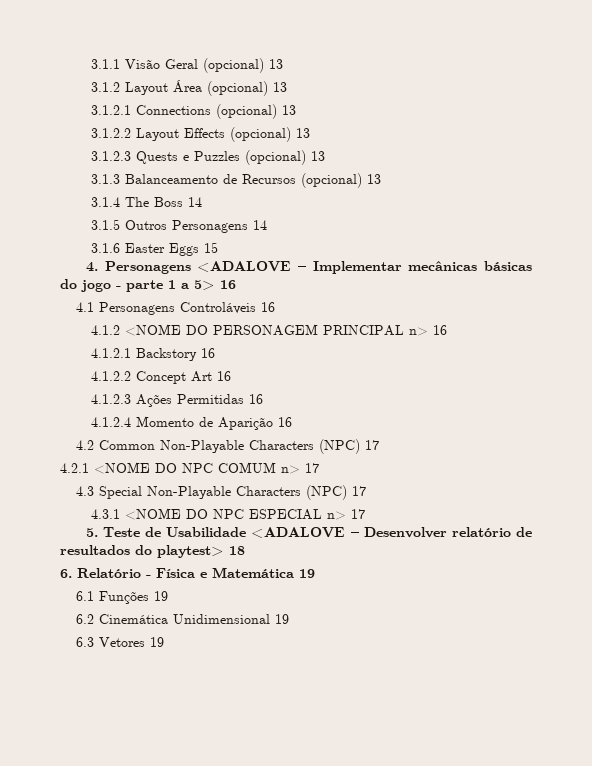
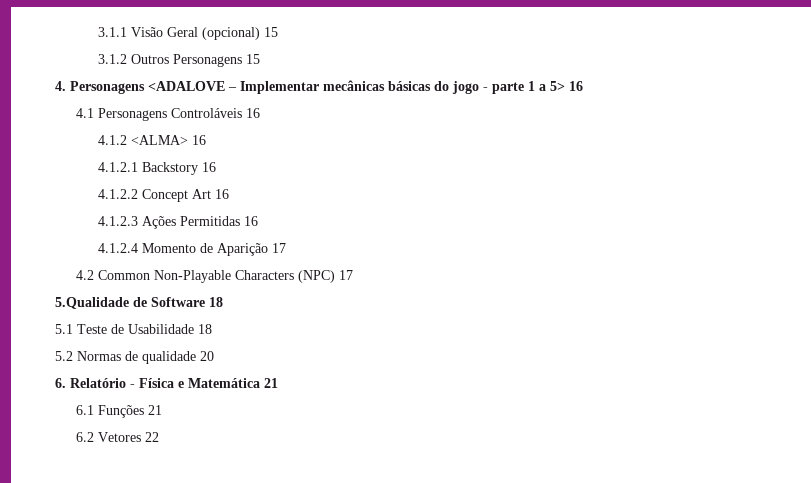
[269,59,284,69] 13 -> [263,27,278,37] 15
[125,80,288,96] [91,104,297,119] [91,127,311,142] [91,150,326,165] [91,173,382,188] [91,197,203,207] [91,219,268,233] [91,243,200,256] Layout Área (opcional) 13 // 3.1.2.1 Connections (opcional) 13 // 3.1.2.2 Layout Effects (opcional) 13 // 3.1.2.3 Quests e Puzzles (opcional) 13 // 3.1.3 Balanceamento de Recursos (opcional) 13 // 3.1.4 The Boss 14 // 3.1.5 Outros Personagens 14 // 3.1.6 Easter Eggs -> [130,54,242,67] Outros Personagens
[125,324,429,336] <NOME DO PERSONAGEM PRINCIPAL n> -> [130,135,188,145] <ALMA>
[278,417,293,427] 16 -> [271,243,286,253] 17
[60,462,319,474] [75,485,366,500] [91,508,366,520] [85,527,532,539] [60,545,245,558] 4.2.1 <NOME DO NPC COMUM n> 17 // 4.3 Special Non-Playable Characters (NPC) 17 // 4.3.1 <NOME DO NPC ESPECIAL n> 17 // 5. Teste de Usabilidade <ADALOVE – Desenvolver relatório de resultados do playtest> 18 -> [55,297,223,309] [55,324,212,334] [55,351,214,364] 5.Qualidade de Software 18 // 5.1 Teste de Usabilidade 18 // 5.2 Normas de qualidade 20
[299,569,315,578] 19 -> [264,378,278,388] 21
[153,591,168,601] 19 -> [148,405,163,415] 21
[98,614,289,624] [75,637,164,647] Cinemática Unidimensional 19 // 6.3 Vetores 19 -> [98,432,160,442] Vetores 22

